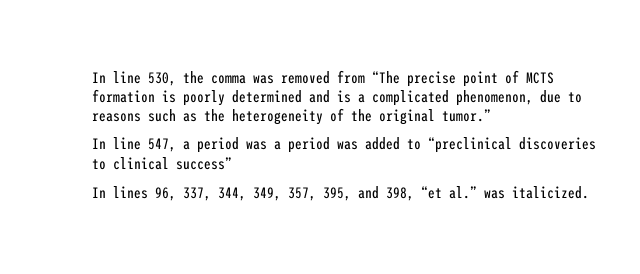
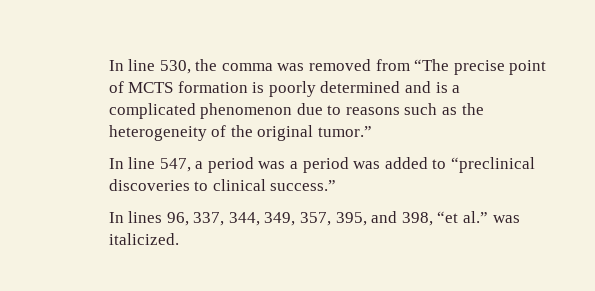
[455,90,533,106] phenomenon, -> [200,103,293,119] phenomenon
[175,157,232,170] success” -> [270,180,337,191] success.”

